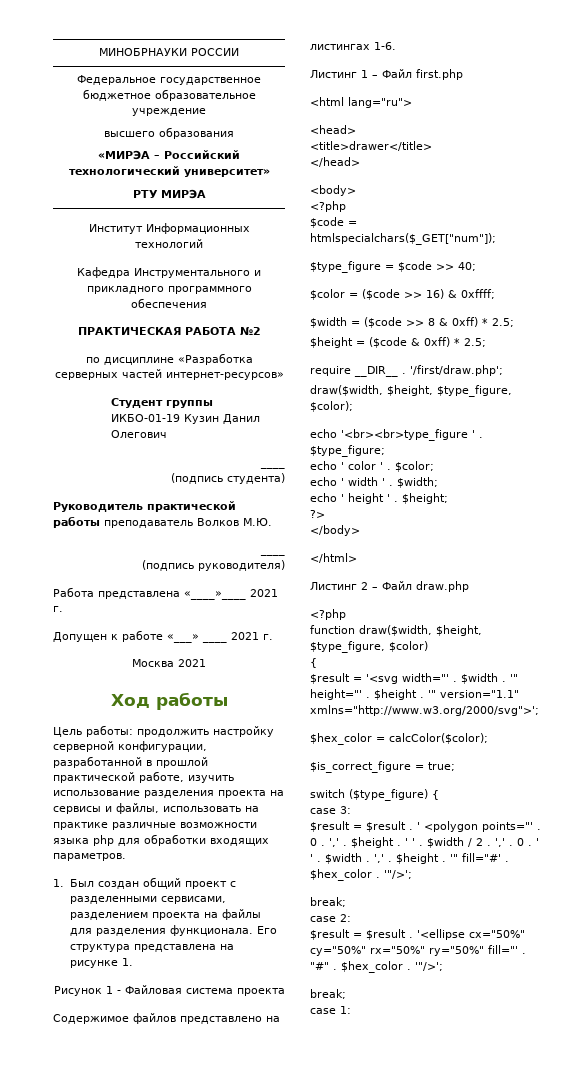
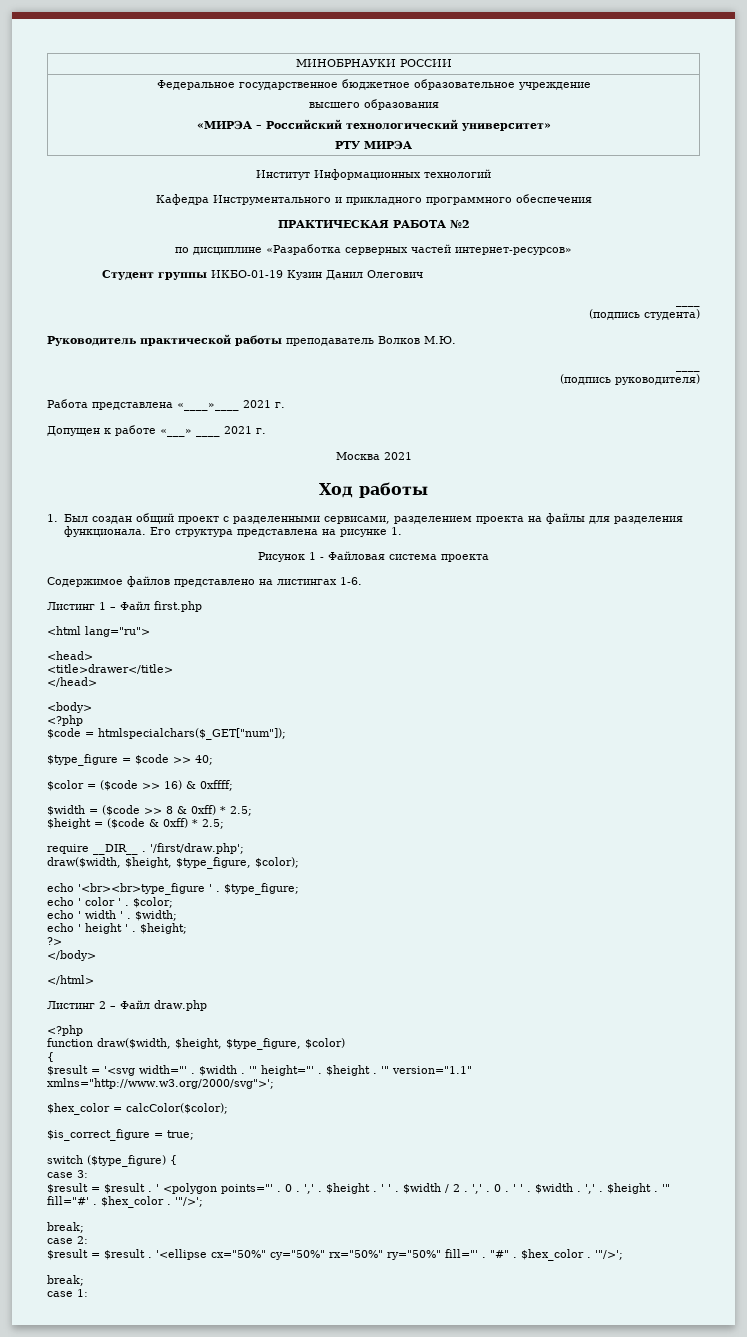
[53,725,274,737] [53,741,207,752] [53,756,208,768] [53,771,234,783] [53,790,284,798] [53,803,259,814] [53,822,257,830] [53,834,269,846] [53,853,126,861] // Цель работы: продолжить настройку серверной конфигурации, разработанной в прошлой практической работе, изучить использование разделения проекта нa сервисы и файлы, использовать на практике различные возможности языка php для обработки входящих параметров. -> (428, 490) none

